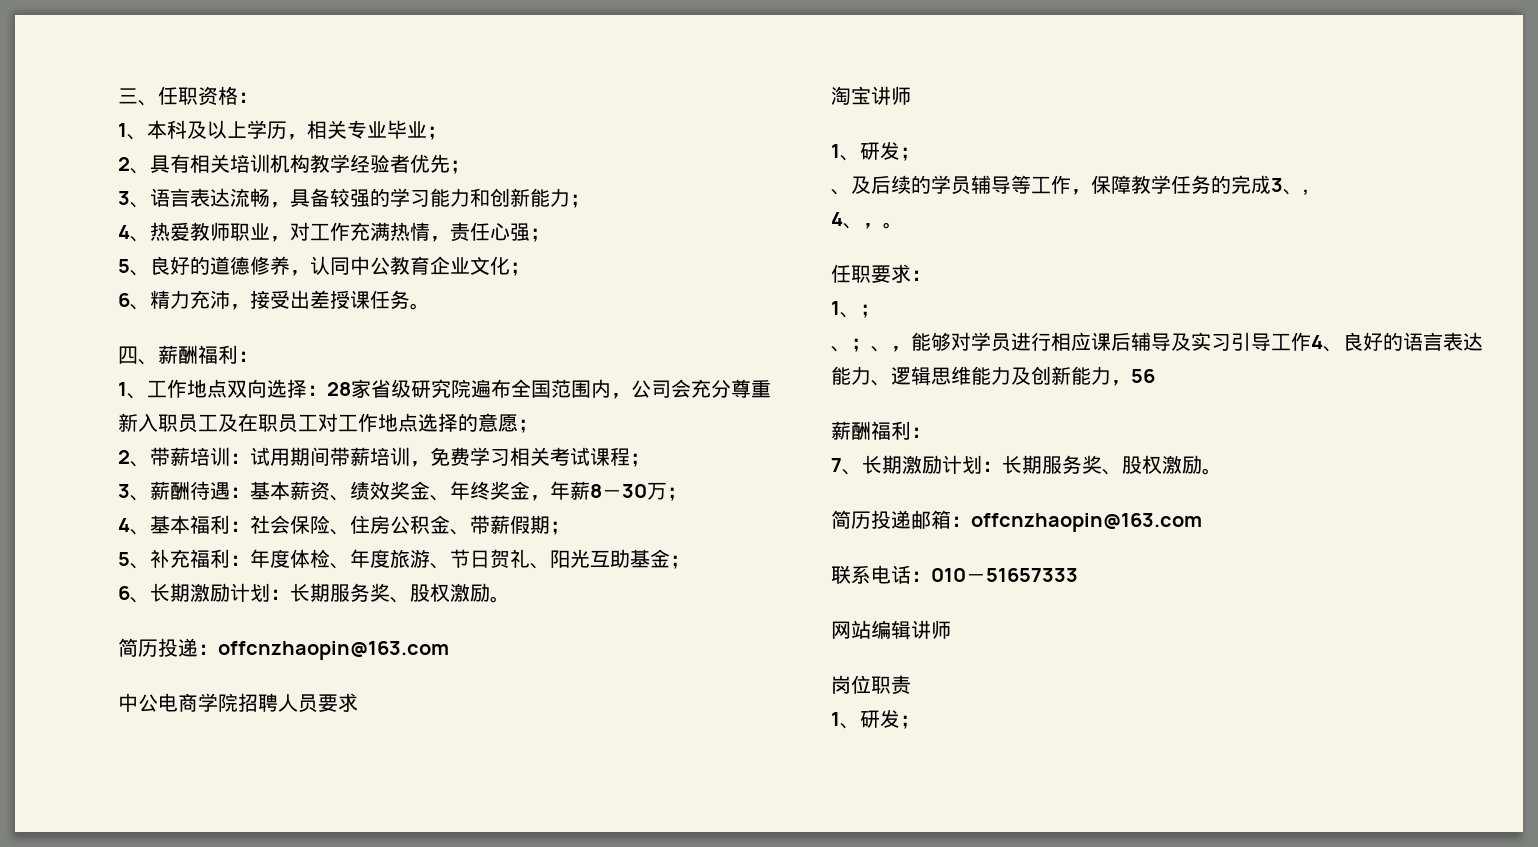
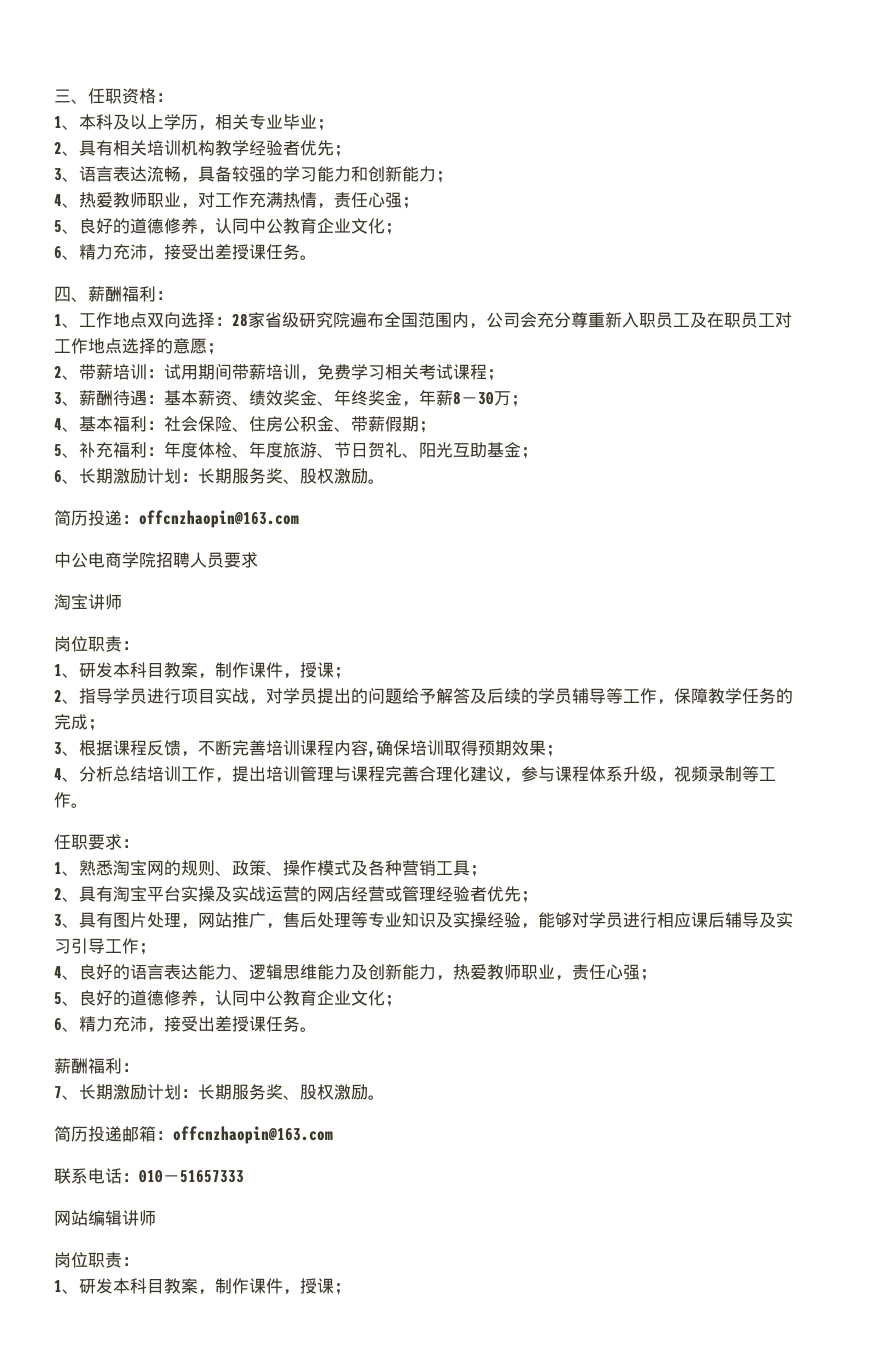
[831,141,920,161] [831,189,851,195] // 1、研发； // 、 -> [54,636,139,652] [54,662,351,679] [54,688,470,705] // 岗位职责： // 1、研发本科目教案，制作课件，授课； // 2、指导学员进行项目实战，对学员提出的问题给予解答
[1271,178,1309,195] [831,212,883,229] 3、, // 4、， -> [88,719,105,731] [54,740,563,758] [54,766,776,783] [54,792,71,808] ； // 3、根据课程反馈，不断完善培训课程内容,确保培训取得预期效果； // 4、分析总结培训工作，提出培训管理与课程完善合理化建议，参与课程体系升级，视频录制等工作
[860,304,880,318] [831,338,891,352] ； // 、；、 -> [79,860,487,877] [54,886,538,903] [54,912,521,929] 熟悉淘宝网的规则、政策、操作模式及各种营销工具； // 2、具有淘宝平台实操及实战运营的网店经营或管理经验者优先； // 3、具有图片处理，网站推广，售后处理等专业知识及实操经验
(1311, 341) none -> [139,943,156,955] ； //
[1131,369,1155,383] 56 -> [453,964,657,981] [54,990,402,1007] [54,1016,317,1033] 热爱教师职业，责任心强； // 5、良好的道德修养，认同中公教育企业文化； // 6、精力充沛，接受出差授课任务。
[831,709,900,729] // 1、研发 -> [122,1257,139,1266] [54,1278,334,1295] ： // 1、研发本科目教案，制作课件，授课

